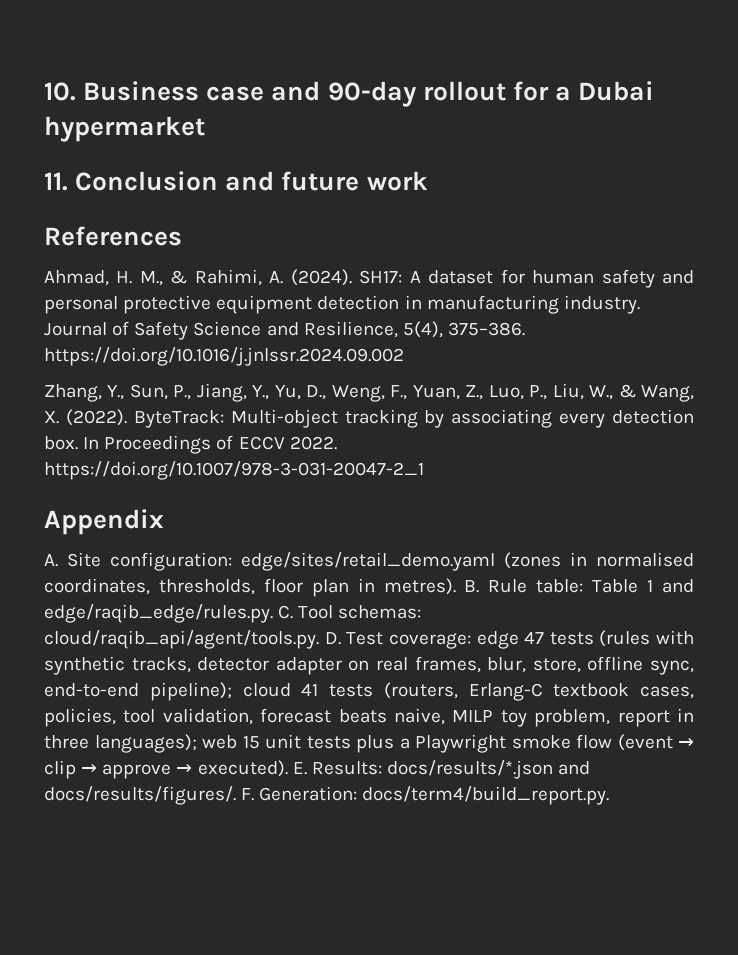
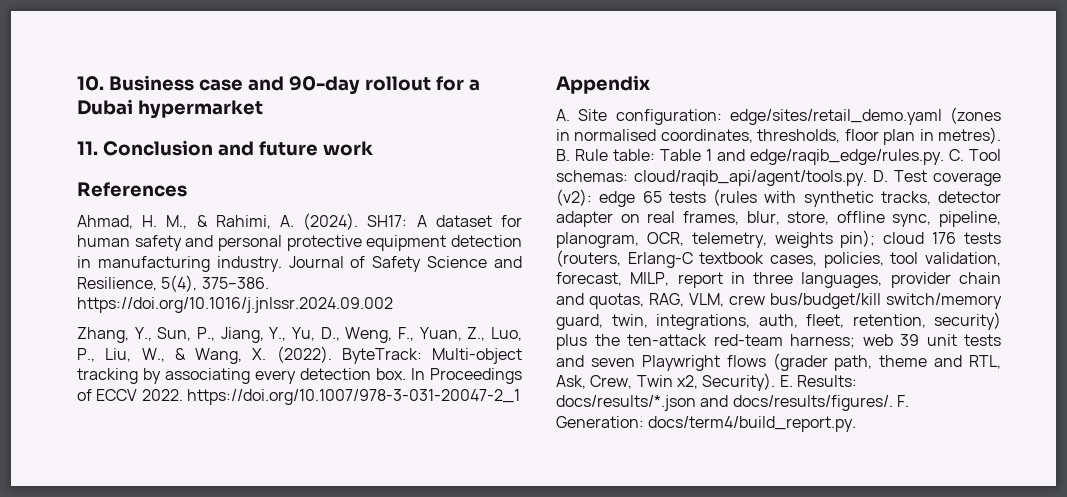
[388,631,545,649] coverage: edge 47 -> [933,172,1001,186] [556,189,662,207] coverage (v2): edge 65
[44,682,319,701] end-to-end pipeline); cloud 41 -> [939,211,1001,227] [556,230,957,248] pipeline, planogram, OCR, telemetry, weights pin); cloud 176
[260,708,694,727] [44,734,694,753] [44,760,288,779] forecast beats naive, MILP toy problem, report in three languages); web 15 unit tests plus a Playwright smoke flow (event → clip → approve → executed). -> [556,272,1001,288] [556,293,1002,309] [556,312,1001,330] [556,334,1001,350] [556,353,1001,371] [556,373,776,391] forecast, MILP, report in three languages, provider chain and quotas, RAG, VLM, crew bus/budget/kill switch/memory guard, twin, integrations, auth, fleet, retention, security) plus the ten-attack red-team harness; web 39 unit tests and seven Playwright flows (grader path, theme and RTL, Ask, Crew, Twin x2, Security).

